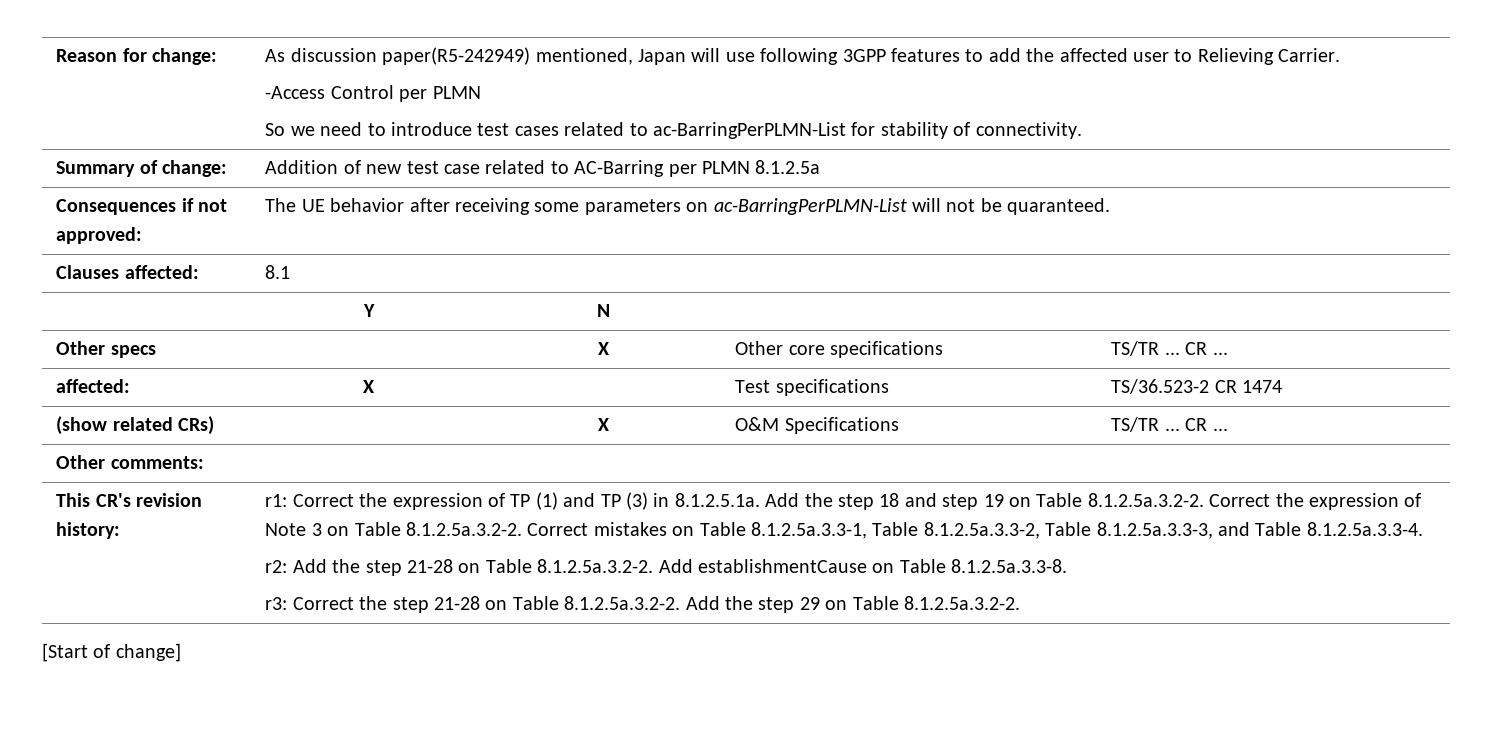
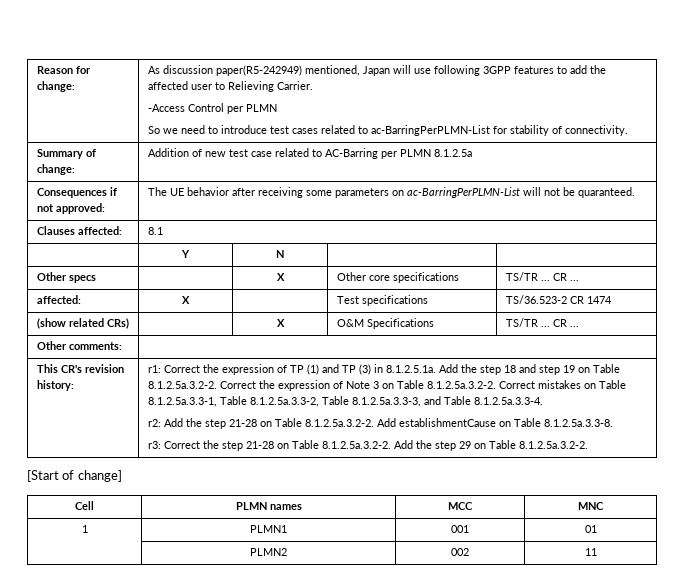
(181, 652) none -> [75,501,94,510] [235,502,302,510] [448,502,473,510] [578,502,604,510] [81,525,88,533] [250,525,287,533] [451,525,469,533] [584,525,597,533] [250,548,287,556] [451,548,469,556] [584,548,597,556] // Cell | PLMN names | MCC | MNC // 1 | PLMN1 | 001 | 01 // | PLMN2 | 002 | 11

